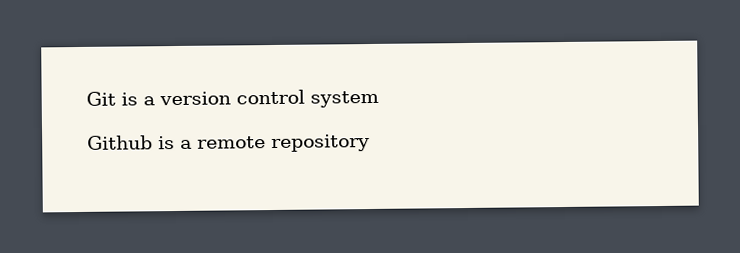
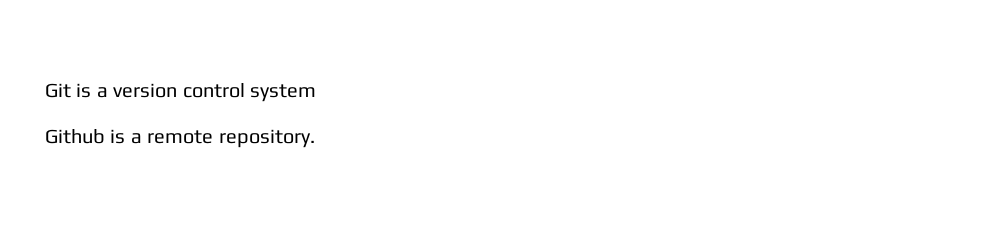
[271,134,370,153] repository -> [218,129,315,148] repository.

